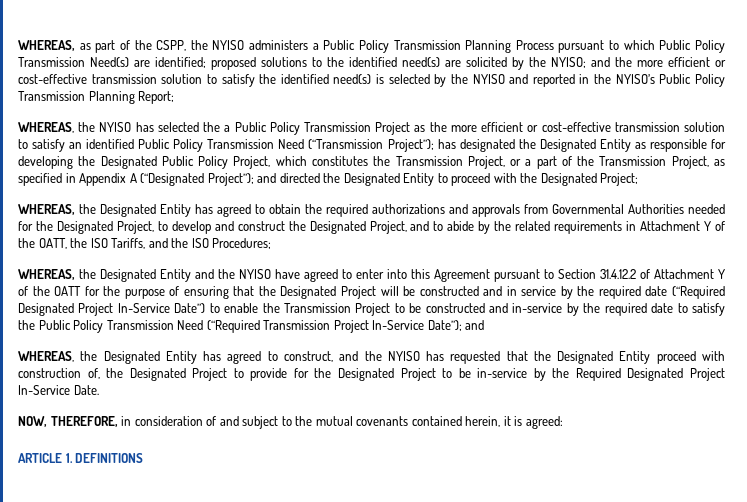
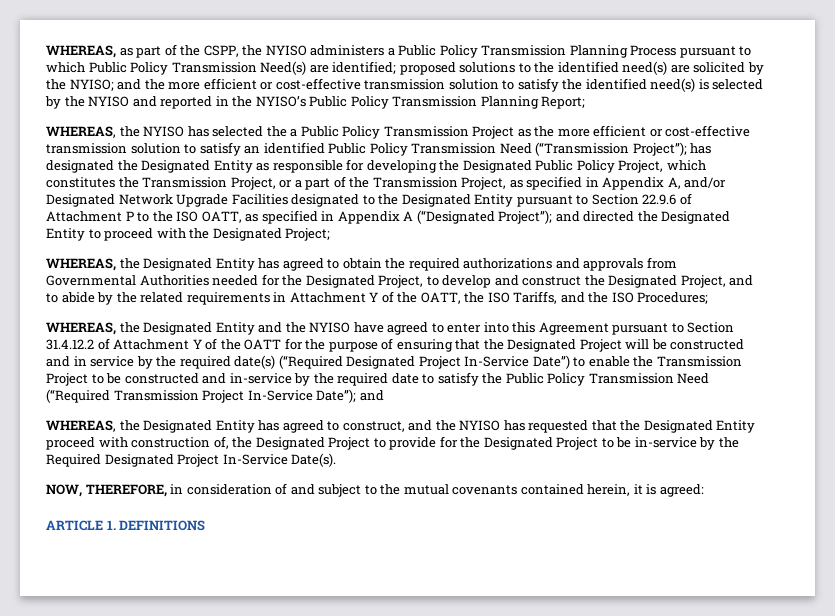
(127, 179) none -> [667,177,727,189] [46,193,692,207] [46,210,400,224] A, and/or Designated Network Upgrade Facilities designated to the Designated Entity pursuant to Section 22.9.6 of Attachment P to the ISO OATT, as specified in Appendix
[645,286,668,296] date -> [234,355,276,369] date(s)
[73,385,99,395] Date. -> [291,453,337,467] Date(s).

